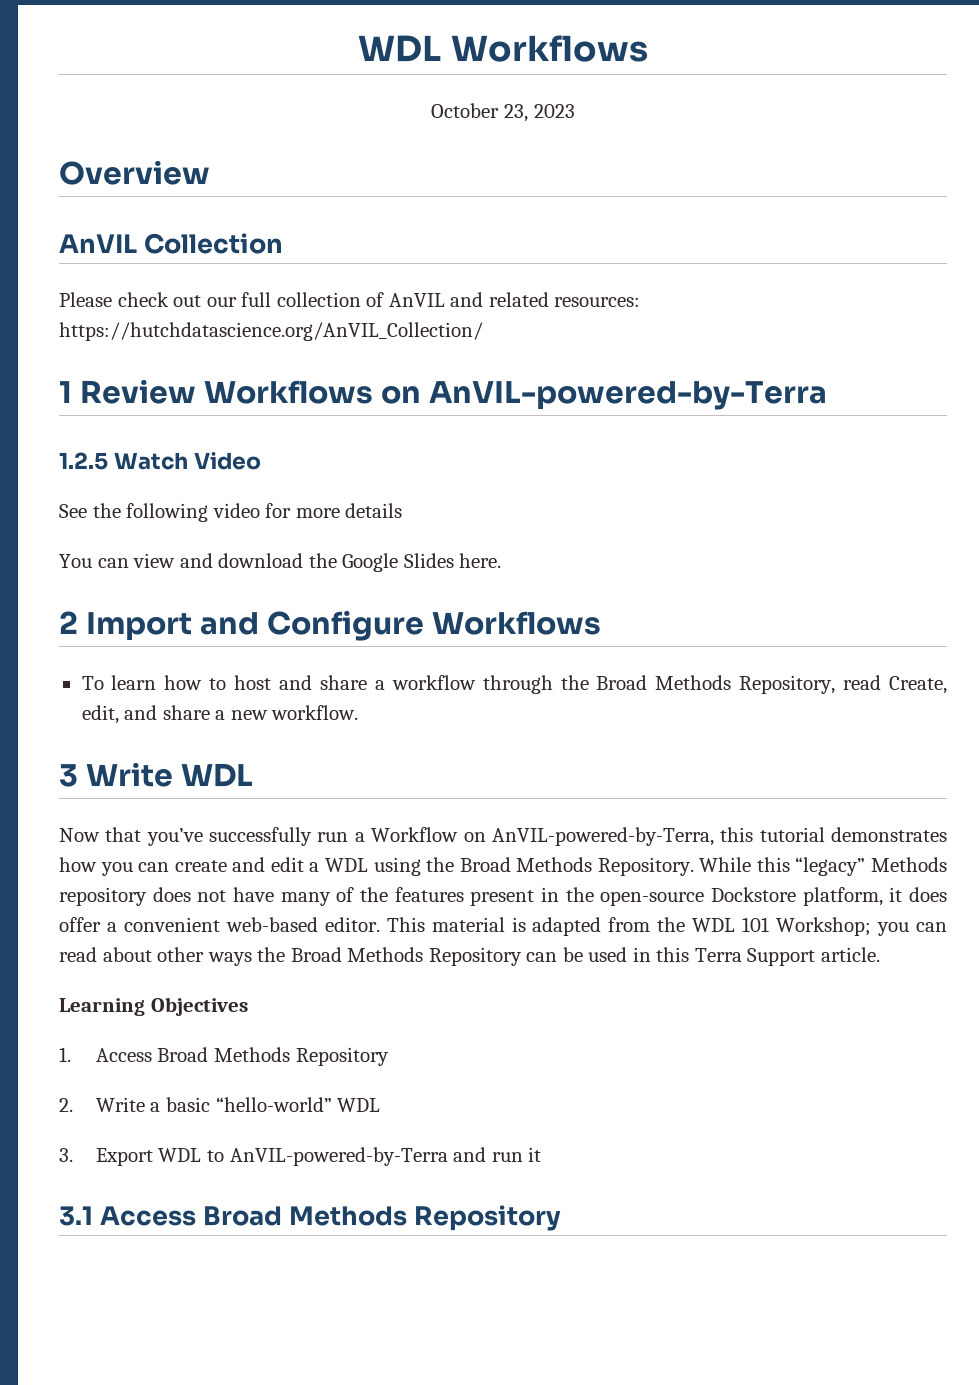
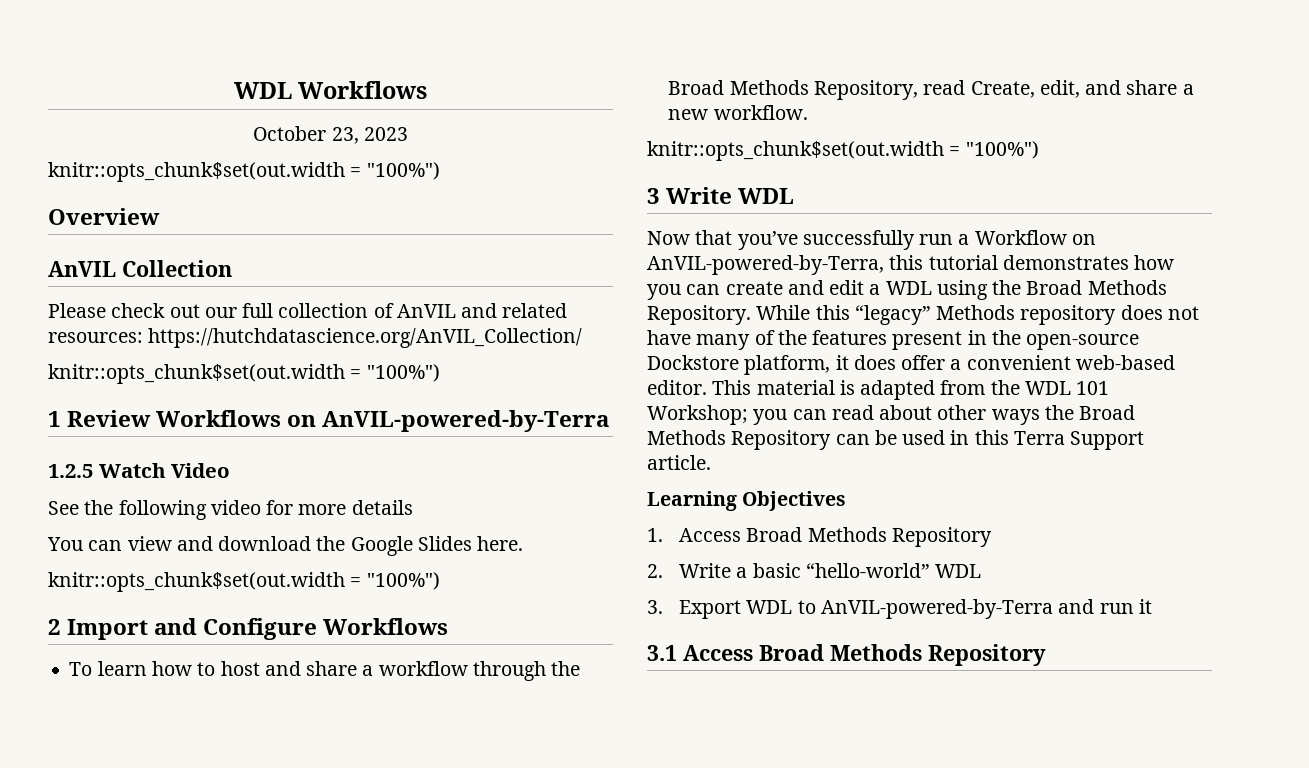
(575, 111) none -> [48,162,440,182] // knitr::opts_chunk$set(out.width = "100%")
(483, 331) none -> [48,364,440,384] // knitr::opts_chunk$set(out.width = "100%")
(502, 560) none -> [48,572,440,592] // knitr::opts_chunk$set(out.width = "100%")
(359, 712) none -> [647,141,1039,161] // knitr::opts_chunk$set(out.width = "100%")

